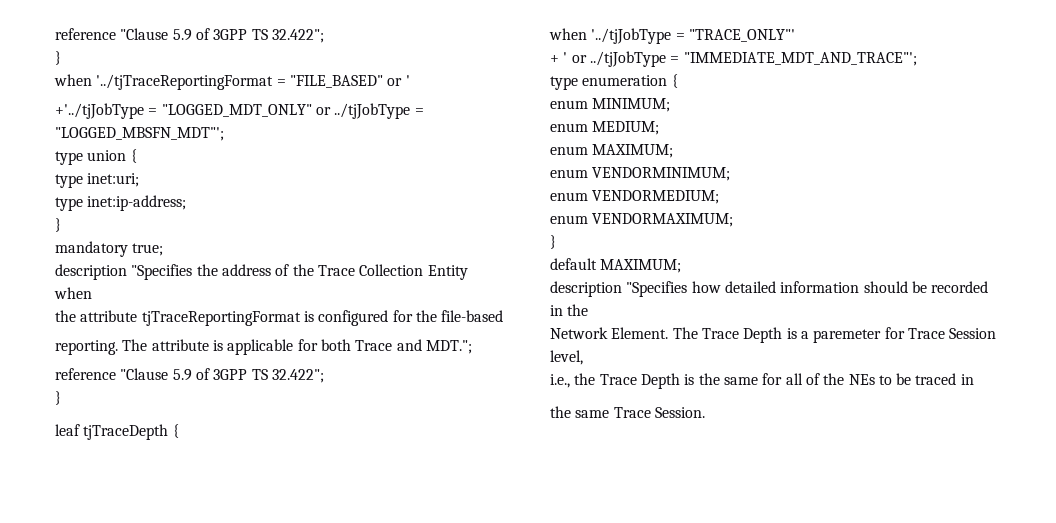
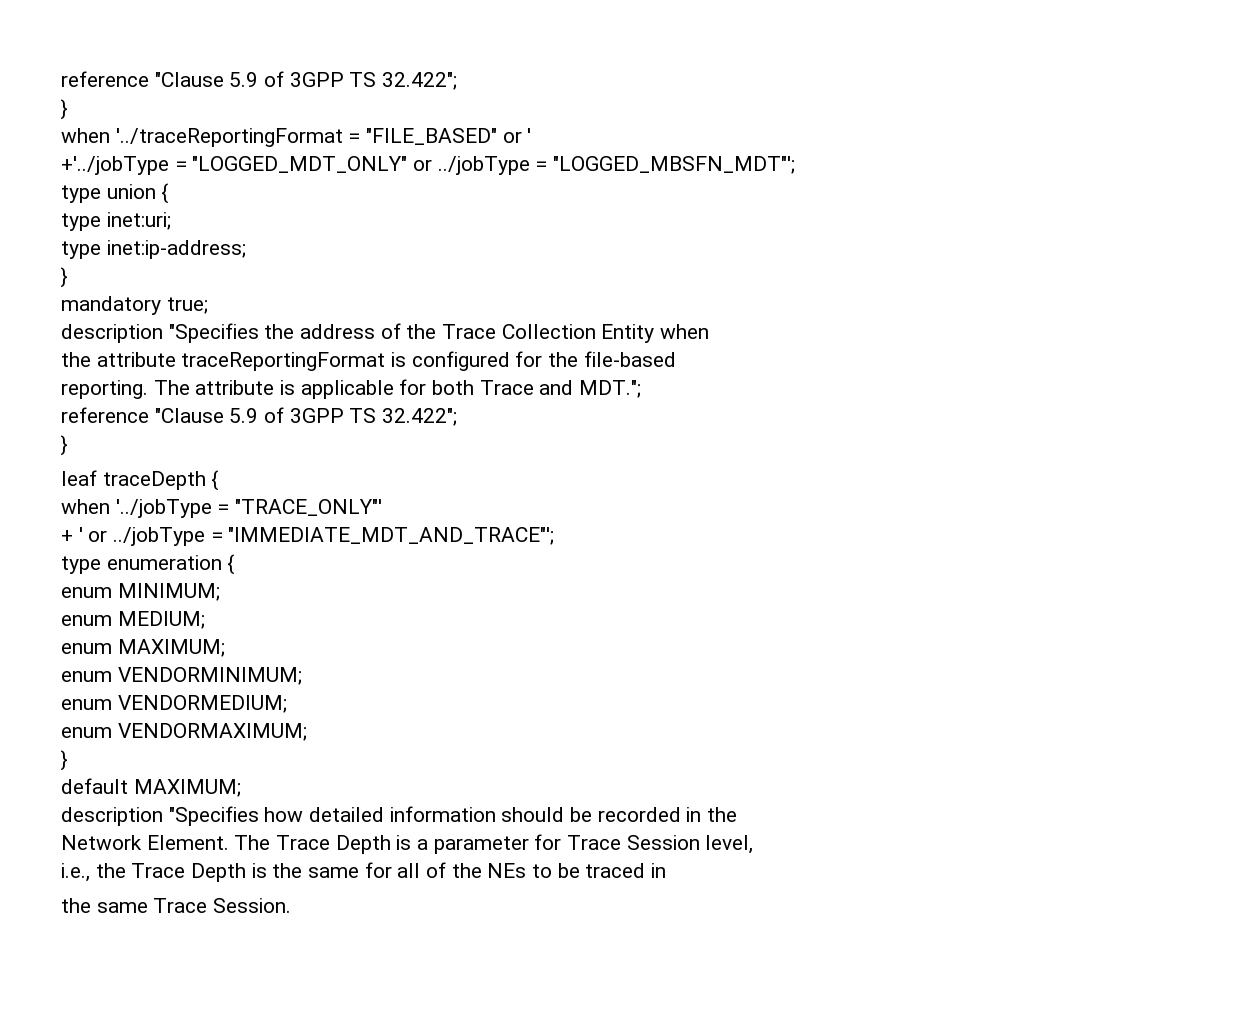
[96,74,274,90] '../tjTraceReportingFormat -> [115,128,343,147] '../traceReportingFormat
[55,103,144,119] +'../tjJobType -> [61,156,169,175] +'../jobType
[334,103,411,119] ../tjJobType -> [437,156,530,175] ../jobType
[141,311,301,326] tjTraceReportingFormat -> [181,352,386,371] traceReportingFormat
[83,424,169,440] tjTraceDepth -> [102,471,206,490] traceDepth
[591,28,672,44] '../tjJobType -> [115,499,212,518] '../jobType
[589,51,666,67] ../tjJobType -> [113,527,206,546] ../jobType
[813,329,882,343] paremeter -> [433,836,529,854] parameter

